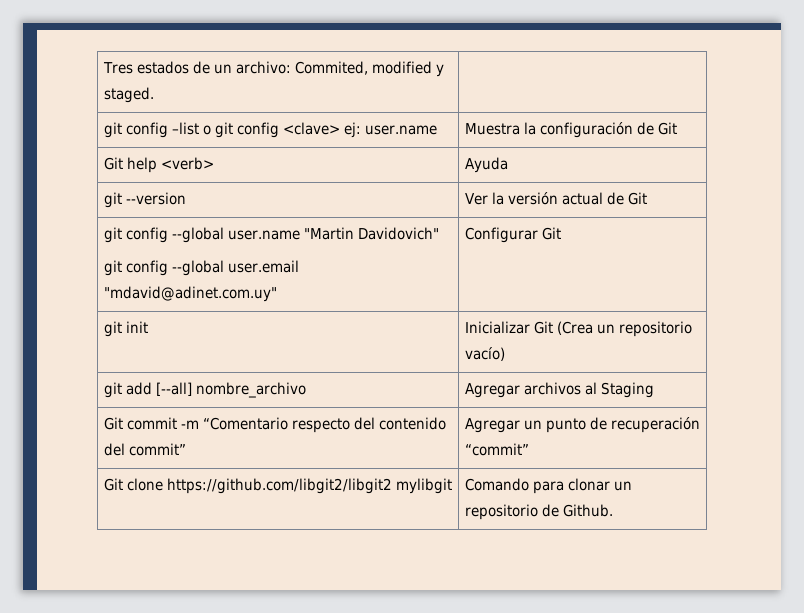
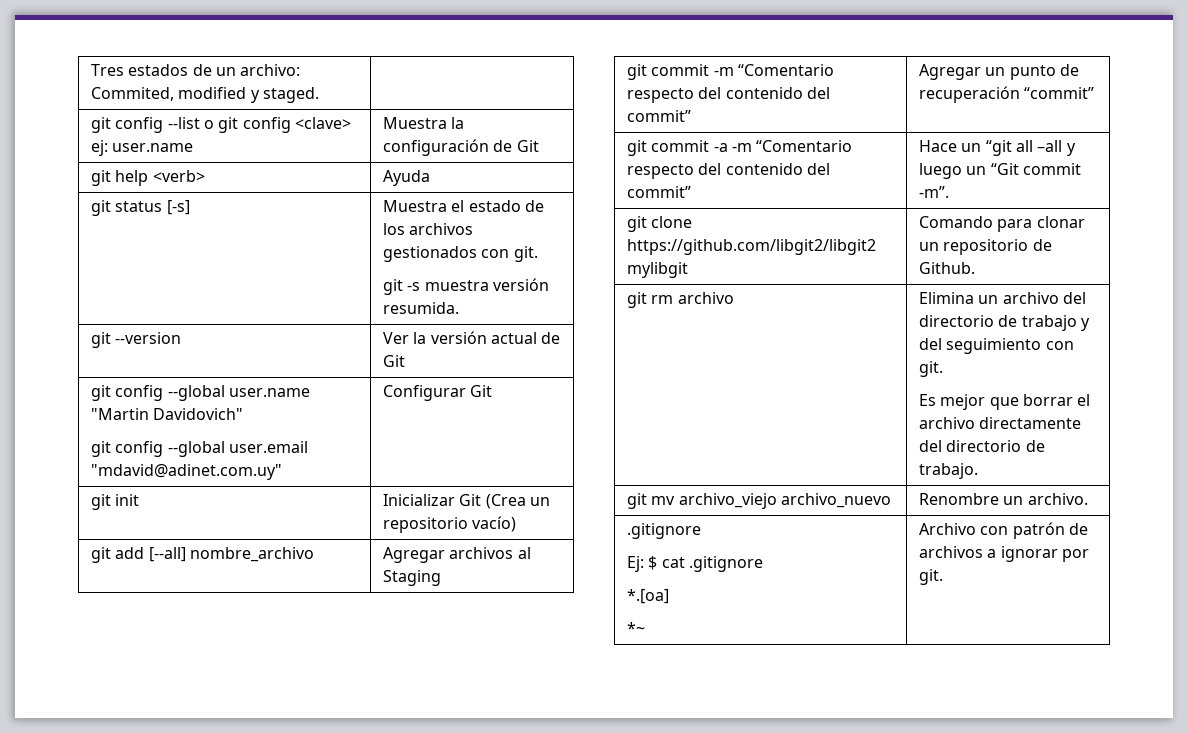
[171,122,199,135] –list -> [167,117,200,129] --list
[103,157,123,170] Git -> [90,170,111,186] git
(508, 165) none -> [90,200,190,216] [382,200,544,212] [382,223,474,235] [382,246,538,262] [382,278,549,295] [382,302,459,314] // git status [-s] | Muestra el estado de los archivos gestionados con git. // git -s muestra versión resumida.
[103,417,123,430] Git -> [626,64,647,80] git
[103,478,123,491] Git -> [626,140,853,156] [626,163,830,179] [626,186,691,198] [918,140,1076,156] [918,163,1081,179] [918,186,949,198] [626,216,647,232] git commit -a -m “Comentario respecto del contenido del commit” | Hace un “git all –all y luego un “Git commit -m”. // git
(613, 510) none -> [626,292,734,308] [918,292,1086,304] [918,315,1090,331] [918,338,1074,354] [918,361,943,377] [918,394,1091,410] [918,417,1082,429] [918,440,1045,452] [918,463,978,479] [626,493,891,509] [918,493,1088,505] [626,523,701,539] [626,556,763,572] [626,589,669,604] [626,622,645,634] [918,522,1088,539] [918,546,1089,562] [918,569,943,585] // git rm archivo | Elimina un archivo del directorio de trabajo y del seguimiento con git. // Es mejor que borrar el archivo directamente del directorio de trabajo. // git mv archivo_viejo archivo_nuevo | Renombre un archivo. // .gitignore // Ej: $ cat .gitignore // *.[oa] // *~ | Archivo con patrón de archivos a ignorar por git.

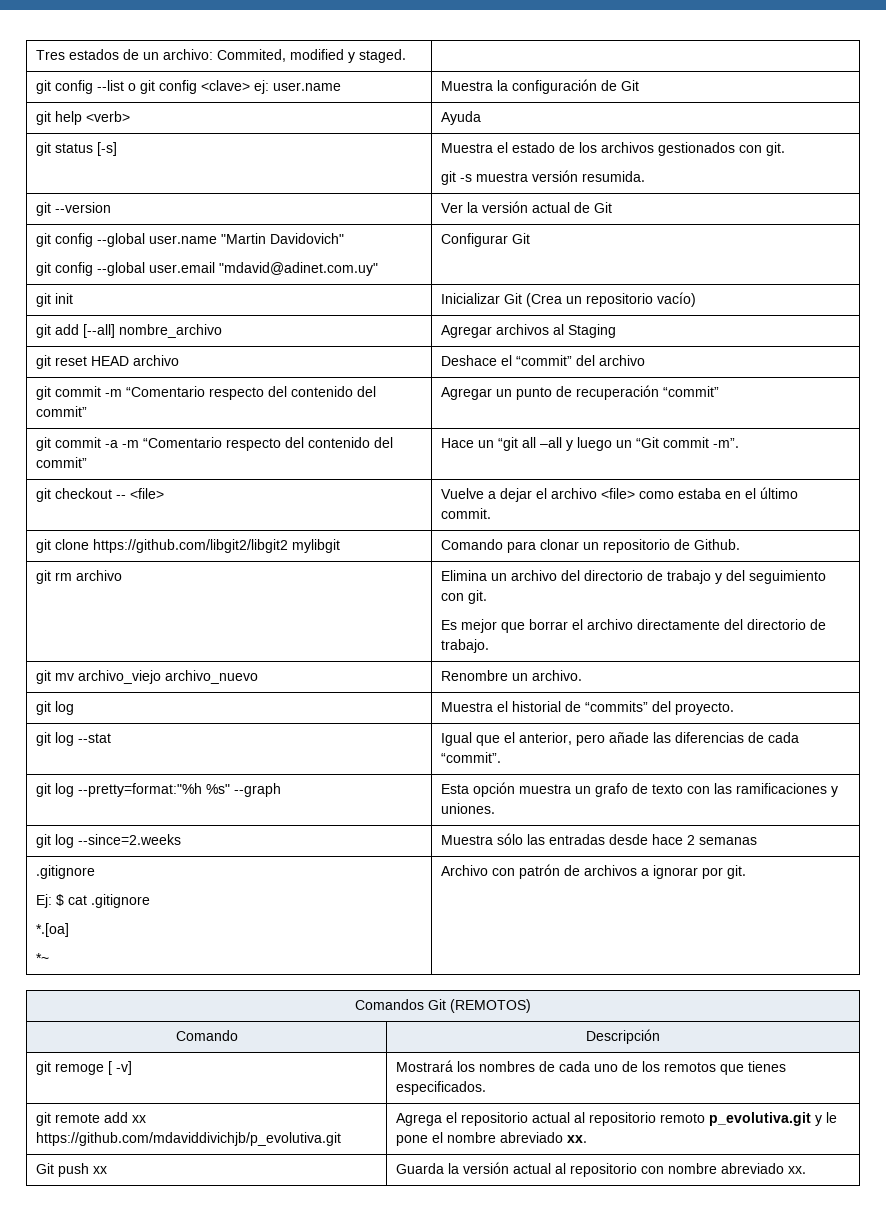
(441, 578) none -> [36,355,180,369] [441,355,646,366] // git reset HEAD archivo | Deshace el “commit” del archivo
(949, 192) none -> [36,488,165,502] [441,487,799,502] [441,508,492,519] // git checkout -- <file> | Vuelve a dejar el archivo <file> como estaba en el último commit.
(1088, 499) none -> [36,701,75,715] [441,701,735,715] [36,732,112,746] [441,732,800,746] [441,752,502,763] [36,783,282,797] [441,782,839,797] [441,803,496,814] [36,834,182,848] [441,833,758,845] // git log | Muestra el historial de “commits” del proyecto. // git log --stat | Igual que el anterior, pero añade las diferencias de cada “commit”. // git log --pretty=format:"%h %s" --graph | Esta opción muestra un grafo de texto con las ramificaciones y uniones. // git log --since=2.weeks | Muestra sólo las entradas desde hace 2 semanas
(943, 577) none -> [355,999,531,1013] [175,1030,238,1041] [586,1029,660,1044] [36,1061,133,1075] [396,1060,787,1075] [396,1081,487,1095] [36,1112,147,1126] [36,1132,342,1146] [396,1112,838,1126] [396,1132,588,1146] [36,1163,108,1177] [396,1162,807,1177] // Comandos Git (REMOTOS) // Comando | Descripción // git remoge [ -v] | Mostrará los nombres de cada uno de los remotos que tienes especificados. // git remote add xx https://github.com/mdaviddivichjb/p_evolutiva.git | Agrega el repositorio actual al repositorio remoto p_evolutiva.git y le pone el nombre abreviado xx. // Git push xx | Guarda la versión actual al repositorio con nombre abreviado xx.

